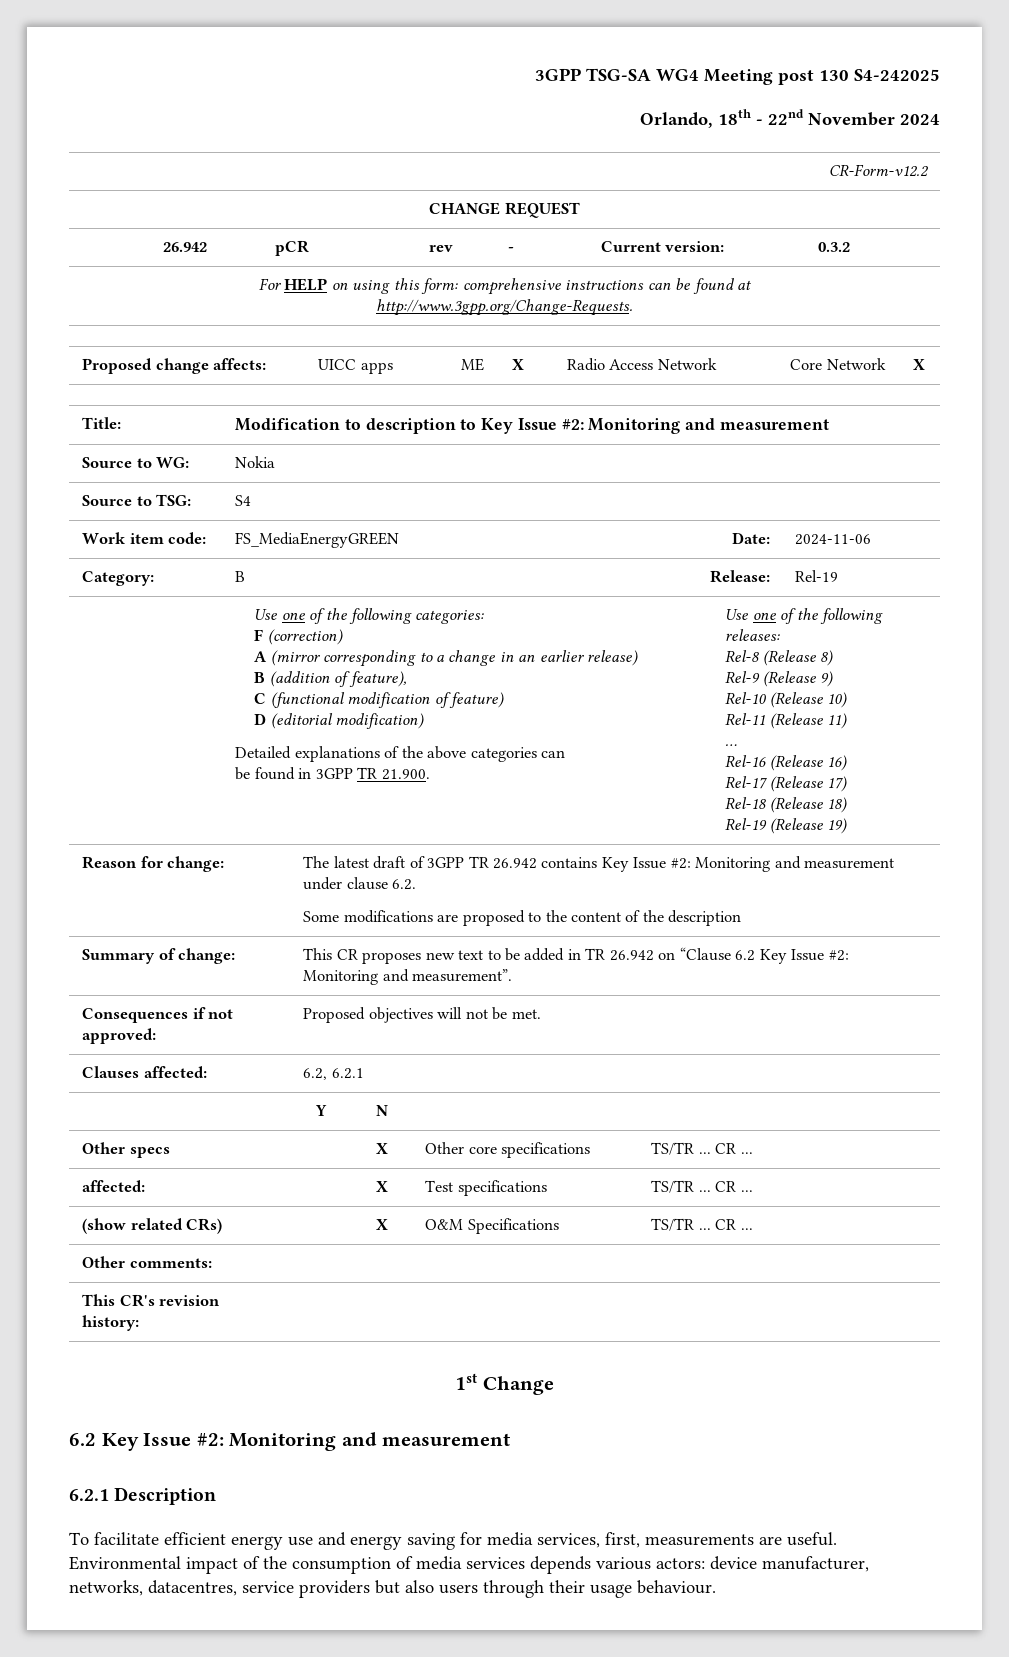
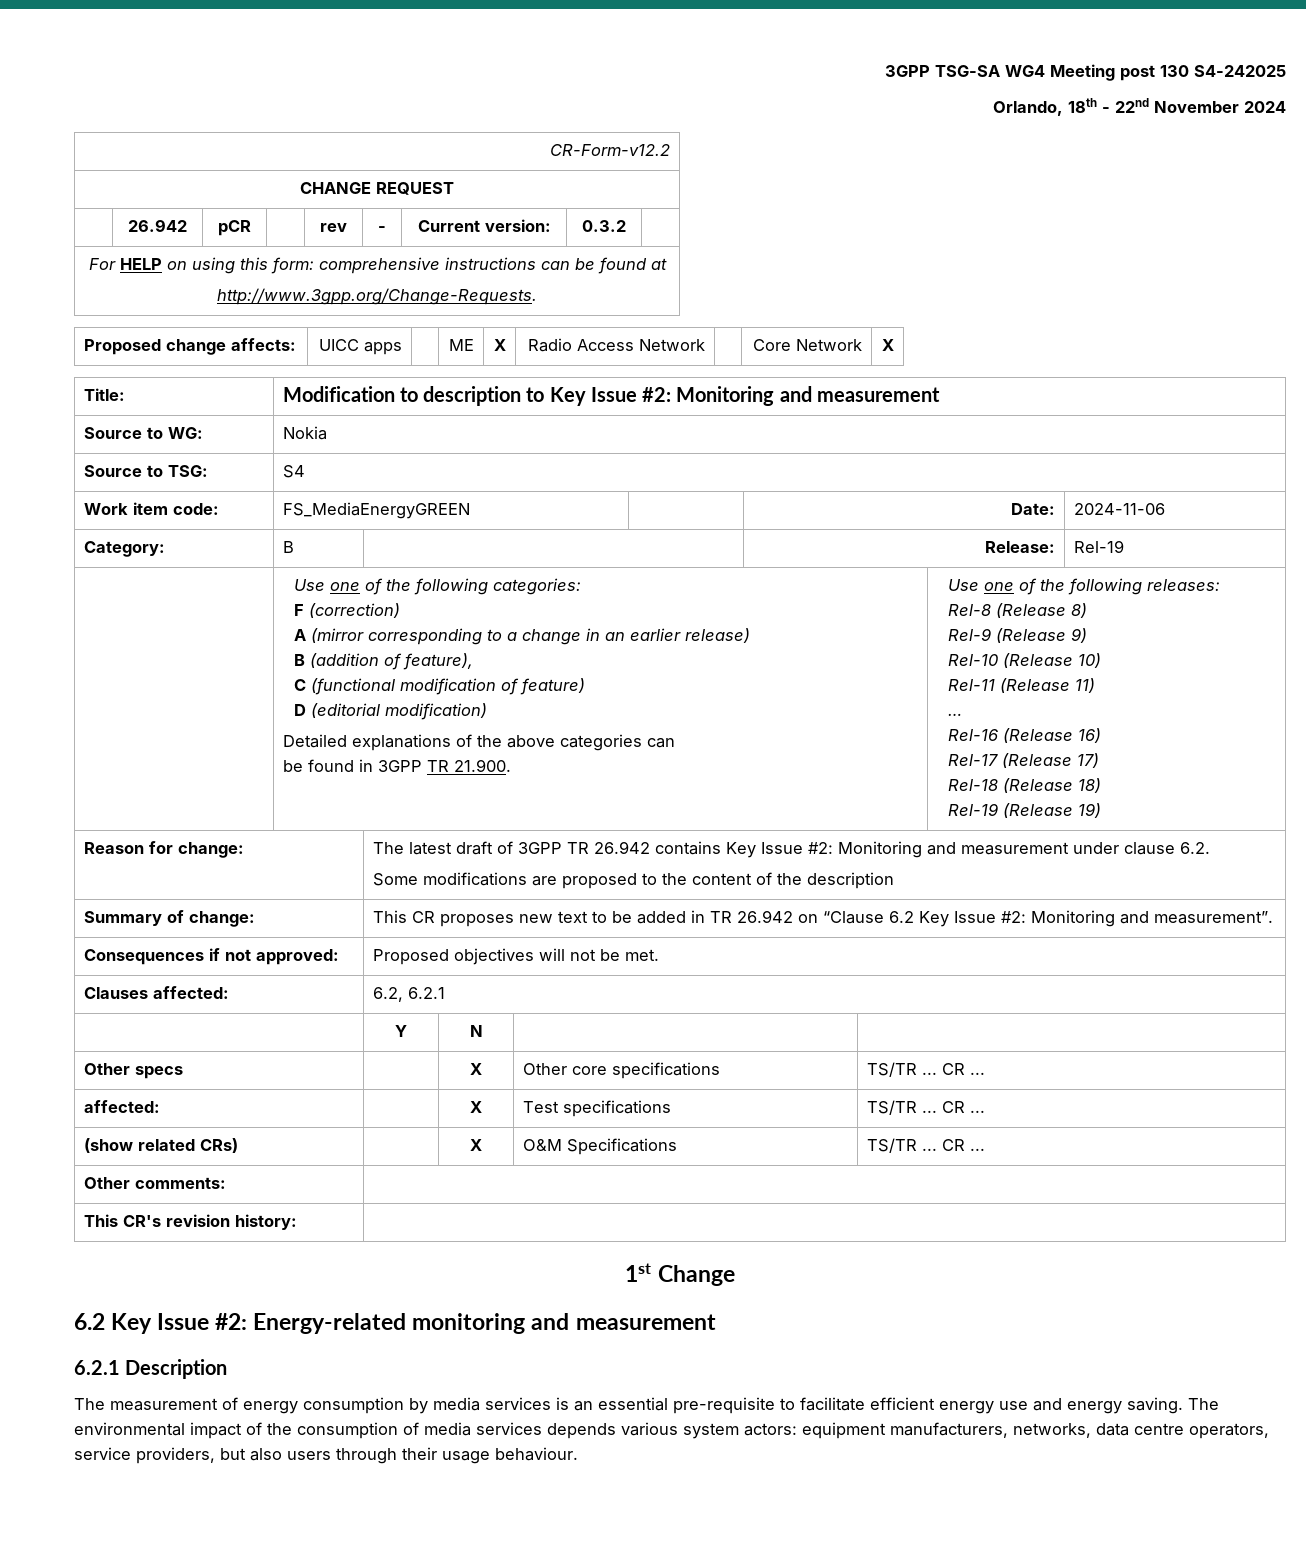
[229,1433,337,1451] Monitoring -> [253,1313,526,1334] Energy-related monitoring
[69,1532,89,1545] To -> [74,1397,795,1414] The measurement of energy consumption by media services is an essential pre-requisite to
[407,1532,837,1550] [69,1556,181,1570] saving for media services, first, measurements are useful. Environmental -> [1127,1397,1219,1414] [74,1422,185,1436] saving. The environmental
[656,1556,869,1572] [69,1580,370,1598] actors: device manufacturer, networks, datacentres, service providers -> [683,1422,1269,1439] [74,1447,215,1464] system actors: equipment manufacturers, networks, data centre operators, service providers,

